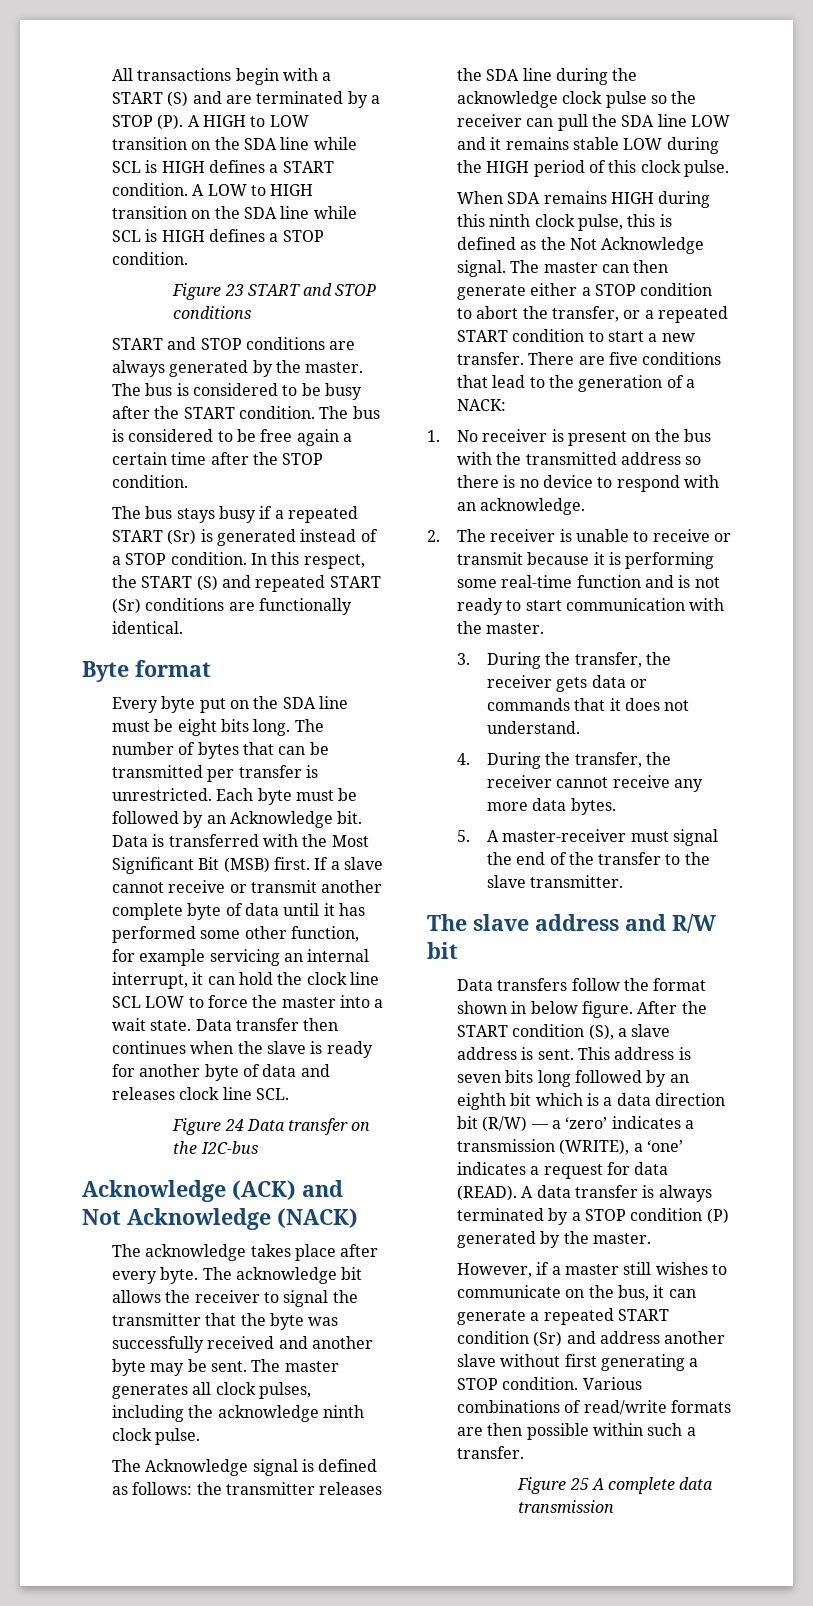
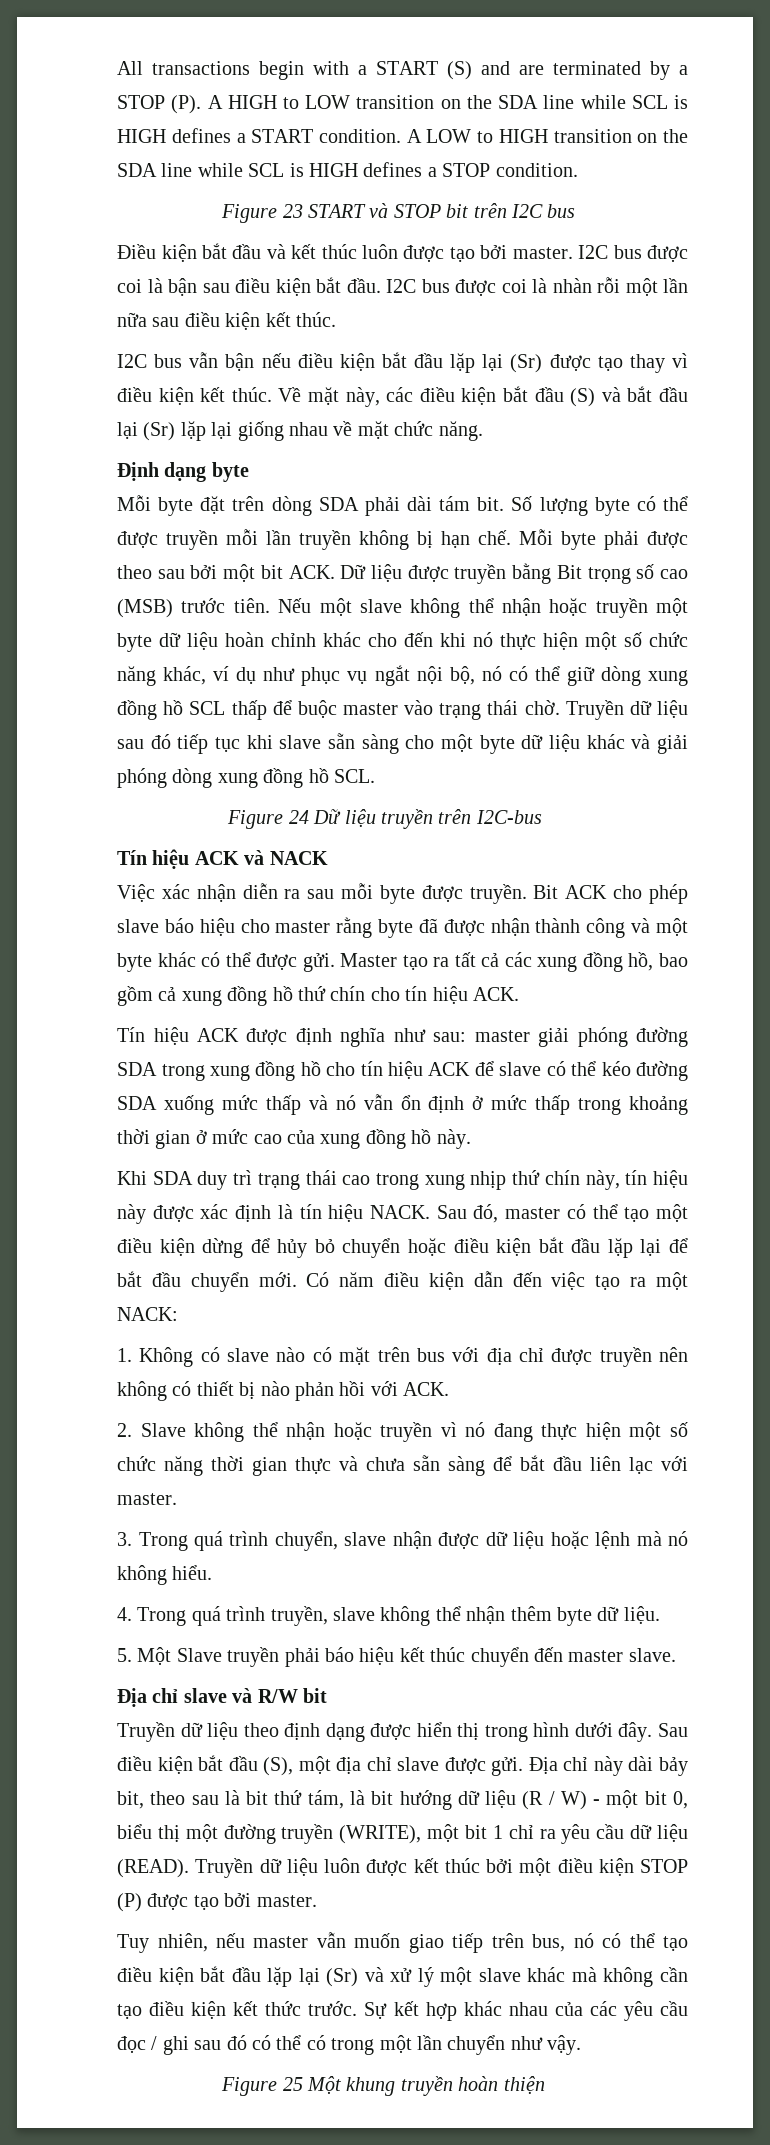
[303,283,377,296] [173,306,252,319] [111,337,356,350] [111,360,364,377] [111,383,362,400] [111,406,380,419] [111,429,352,446] [111,452,324,465] [111,475,188,488] [111,506,358,523] [111,529,378,546] [111,552,365,569] [111,575,381,592] [111,598,352,615] [111,621,183,634] [82,660,211,682] [111,696,348,713] [111,719,324,736] [111,742,329,759] [111,765,318,782] [111,788,358,805] [111,811,363,828] [111,834,369,847] [111,857,383,874] [111,880,383,893] [111,903,365,920] [111,926,359,943] [111,949,370,966] [111,972,379,989] [111,995,384,1008] [111,1018,339,1031] [111,1041,373,1058] [111,1064,330,1081] [111,1087,289,1100] [172,1118,371,1135] [173,1141,258,1154] [82,1180,343,1202] [82,1208,358,1230] [111,1244,379,1261] [111,1267,363,1284] [111,1290,358,1307] [111,1313,339,1330] [111,1336,373,1353] [111,1359,339,1376] [111,1382,311,1399] [111,1405,364,1422] [111,1428,201,1445] [111,1459,378,1476] [111,1482,383,1495] [456,68,638,85] [456,91,697,108] [456,114,730,131] [456,137,719,154] [456,160,729,177] [456,191,711,208] [456,214,672,231] [456,237,705,254] [456,260,669,277] [456,283,713,300] [456,306,728,323] [456,329,695,342] [456,352,722,365] [456,375,695,392] [456,399,506,411] [427,429,711,446] [456,452,702,465] [456,475,719,492] [456,498,586,515] [427,529,731,542] [456,552,715,569] [456,575,720,588] [456,598,725,615] [456,621,545,634] [456,652,671,669] [486,675,647,692] [486,698,690,711] [486,721,580,734] [456,752,671,769] [486,775,703,792] [486,798,616,815] [456,829,718,846] [486,852,710,865] [486,875,624,888] [427,914,716,933] [427,942,458,959] [456,978,707,991] [456,1001,707,1018] [456,1024,671,1040] [456,1047,691,1060] [456,1070,689,1087] [456,1093,725,1110] [456,1116,694,1132] [456,1139,683,1155] [456,1162,669,1179] [456,1185,712,1202] [456,1208,729,1225] [456,1231,651,1248] [456,1262,727,1278] [456,1285,696,1301] [456,1308,669,1325] [456,1331,726,1347] [456,1354,699,1371] [456,1377,642,1390] [456,1400,731,1415] [456,1423,696,1440] [456,1446,524,1459] [517,1477,714,1494] [518,1500,615,1513] and STOP conditions // START and STOP conditions are always generated by the master. The bus is considered to be busy after the START condition. The bus is considered to be free again a certain time after the STOP condition. // The bus stays busy if a repeated START (Sr) is generated instead of a STOP condition. In this respect, the START (S) and repeated START (Sr) conditions are functionally identical. // Byte format // Every byte put on the SDA line must be eight bits long. The number of bytes that can be transmitted per transfer is unrestricted. Each byte must be followed by an Acknowledge bit. Data is transferred with the Most Significant Bit (MSB) first. If a slave cannot receive or transmit another complete byte of data until it has performed some other function, for example servicing an internal interrupt, it can hold the clock line SCL LOW to force the master into a wait state. Data transfer then continues when the slave is ready for another byte of data and releases clock line SCL. // Figure 24 Data transfer on the I2C-bus // Acknowledge (ACK) and Not Acknowledge (NACK) // The acknowledge takes place after every byte. The acknowledge bit allows the receiver to signal the transmitter that the byte was successfully received and another byte may be sent. The master generates all clock pulses, including the acknowledge ninth clock pulse. // The Acknowledge signal is defined as follows: the transmitter releases the SDA line during the acknowledge clock pulse so the receiver can pull the SDA line LOW and it remains stable LOW during the HIGH period of this clock pulse. // When SDA remains HIGH during this ninth clock pulse, this is defined as the Not Acknowledge signal. The master can then generate either a STOP condition to abort the transfer, or a repeated START condition to start a new transfer. There are five conditions that lead to the generation of a NACK: // 1. No receiver is present on the bus with the transmitted address so there is no device to respond with an acknowledge. // 2. The receiver is unable to receive or transmit because it is performing some real-time function and is not ready to start communication with the master. // 3. During the transfer, the receiver gets data or commands that it does not understand. // 4. During the transfer, the receiver cannot receive any more data bytes. // 5. A master-receiver must signal the end of the transfer to the slave transmitter. // The slave address and R/W bit // Data transfers follow the format shown in below figure. After the START condition (S), a slave address is sent. This address is seven bits long followed by an eighth bit which is a data direction bit (R/W) — a ‘zero’ indicates a transmission (WRITE), a ‘one’ indicates a request for data (READ). A data transfer is always terminated by a STOP condition (P) generated by the master. // However, if a master still wishes to communicate on the bus, it can generate a repeated START condition (Sr) and address another slave without first generating a STOP condition. Various combinations of read/write formats are then possible within such a transfer. // Figure 25 A complete data transmission -> [369,203,576,218] [117,243,688,262] [117,277,689,296] [117,312,337,330] [117,352,689,373] [117,386,688,407] [117,421,483,441] [117,462,249,482] [117,495,689,516] [117,529,689,550] [117,563,688,584] [117,598,689,618] [117,632,688,652] [117,665,689,686] [117,700,689,720] [117,733,688,754] [117,768,376,788] [227,809,542,829] [117,849,328,869] [117,883,689,904] [117,917,689,938] [117,952,688,972] [117,986,520,1006] [117,1027,689,1047] [117,1061,688,1081] [117,1094,688,1115] [117,1129,471,1149] [117,1170,688,1190] [117,1204,688,1224] [117,1237,689,1258] [117,1271,689,1292] [117,1307,179,1321] [117,1347,689,1367] [117,1381,450,1401] [117,1422,689,1442] [117,1455,688,1476] [117,1493,178,1505] [117,1531,688,1551] [117,1565,213,1585] [117,1606,660,1626] [117,1647,676,1667] [117,1688,328,1707] [117,1722,689,1742] [117,1755,688,1776] [117,1790,689,1810] [117,1824,689,1844] [117,1858,689,1878] [117,1893,317,1912] [117,1932,689,1953] [117,1966,688,1987] [117,2001,688,2021] [117,2035,582,2055] [221,2076,545,2096] và STOP bit trên I2C bus // Điều kiện bắt đầu và kết thúc luôn được tạo bởi master. I2C bus được coi là bận sau điều kiện bắt đầu. I2C bus được coi là nhàn rỗi một lần nữa sau điều kiện kết thúc. // I2C bus vẫn bận nếu điều kiện bắt đầu lặp lại (Sr) được tạo thay vì điều kiện kết thúc. Về mặt này, các điều kiện bắt đầu (S) và bắt đầu lại (Sr) lặp lại giống nhau về mặt chức năng. // Định dạng byte // Mỗi byte đặt trên dòng SDA phải dài tám bit. Số lượng byte có thể được truyền mỗi lần truyền không bị hạn chế. Mỗi byte phải được theo sau bởi một bit ACK. Dữ liệu được truyền bằng Bit trọng số cao (MSB) trước tiên. Nếu một slave không thể nhận hoặc truyền một byte dữ liệu hoàn chỉnh khác cho đến khi nó thực hiện một số chức năng khác, ví dụ như phục vụ ngắt nội bộ, nó có thể giữ dòng xung đồng hồ SCL thấp để buộc master vào trạng thái chờ. Truyền dữ liệu sau đó tiếp tục khi slave sẵn sàng cho một byte dữ liệu khác và giải phóng dòng xung đồng hồ SCL. // Figure 24 Dữ liệu truyền trên I2C-bus // Tín hiệu ACK và NACK // Việc xác nhận diễn ra sau mỗi byte được truyền. Bit ACK cho phép slave báo hiệu cho master rằng byte đã được nhận thành công và một byte khác có thể được gửi. Master tạo ra tất cả các xung đồng hồ, bao gồm cả xung đồng hồ thứ chín cho tín hiệu ACK. // Tín hiệu ACK được định nghĩa như sau: master giải phóng đường SDA trong xung đồng hồ cho tín hiệu ACK để slave có thể kéo đường SDA xuống mức thấp và nó vẫn ổn định ở mức thấp trong khoảng thời gian ở mức cao của xung đồng hồ này. // Khi SDA duy trì trạng thái cao trong xung nhịp thứ chín này, tín hiệu này được xác định là tín hiệu NACK. Sau đó, master có thể tạo một điều kiện dừng để hủy bỏ chuyển hoặc điều kiện bắt đầu lặp lại để bắt đầu chuyển mới. Có năm điều kiện dẫn đến việc tạo ra một NACK: // 1. Không có slave nào có mặt trên bus với địa chỉ được truyền nên không có thiết bị nào phản hồi với ACK. // 2. Slave không thể nhận hoặc truyền vì nó đang thực hiện một số chức năng thời gian thực và chưa sẵn sàng để bắt đầu liên lạc với master. // 3. Trong quá trình chuyển, slave nhận được dữ liệu hoặc lệnh mà nó không hiểu. // 4. Trong quá trình truyền, slave không thể nhận thêm byte dữ liệu. // 5. Một Slave truyền phải báo hiệu kết thúc chuyển đến master slave. // Địa chỉ slave và R/W bit // Truyền dữ liệu theo định dạng được hiển thị trong hình dưới đây. Sau điều kiện bắt đầu (S), một địa chỉ slave được gửi. Địa chỉ này dài bảy bit, theo sau là bit thứ tám, là bit hướng dữ liệu (R / W) - một bit 0, biểu thị một đường truyền (WRITE), một bit 1 chỉ ra yêu cầu dữ liệu (READ). Truyền dữ liệu luôn được kết thúc bởi một điều kiện STOP (P) được tạo bởi master. // Tuy nhiên, nếu master vẫn muốn giao tiếp trên bus, nó có thể tạo điều kiện bắt đầu lặp lại (Sr) và xử lý một slave khác mà không cần tạo điều kiện kết thức trước. Sự kết hợp khác nhau của các yêu cầu đọc / ghi sau đó có thể có trong một lần chuyển như vậy. // Figure 25 Một khung truyền hoàn thiện

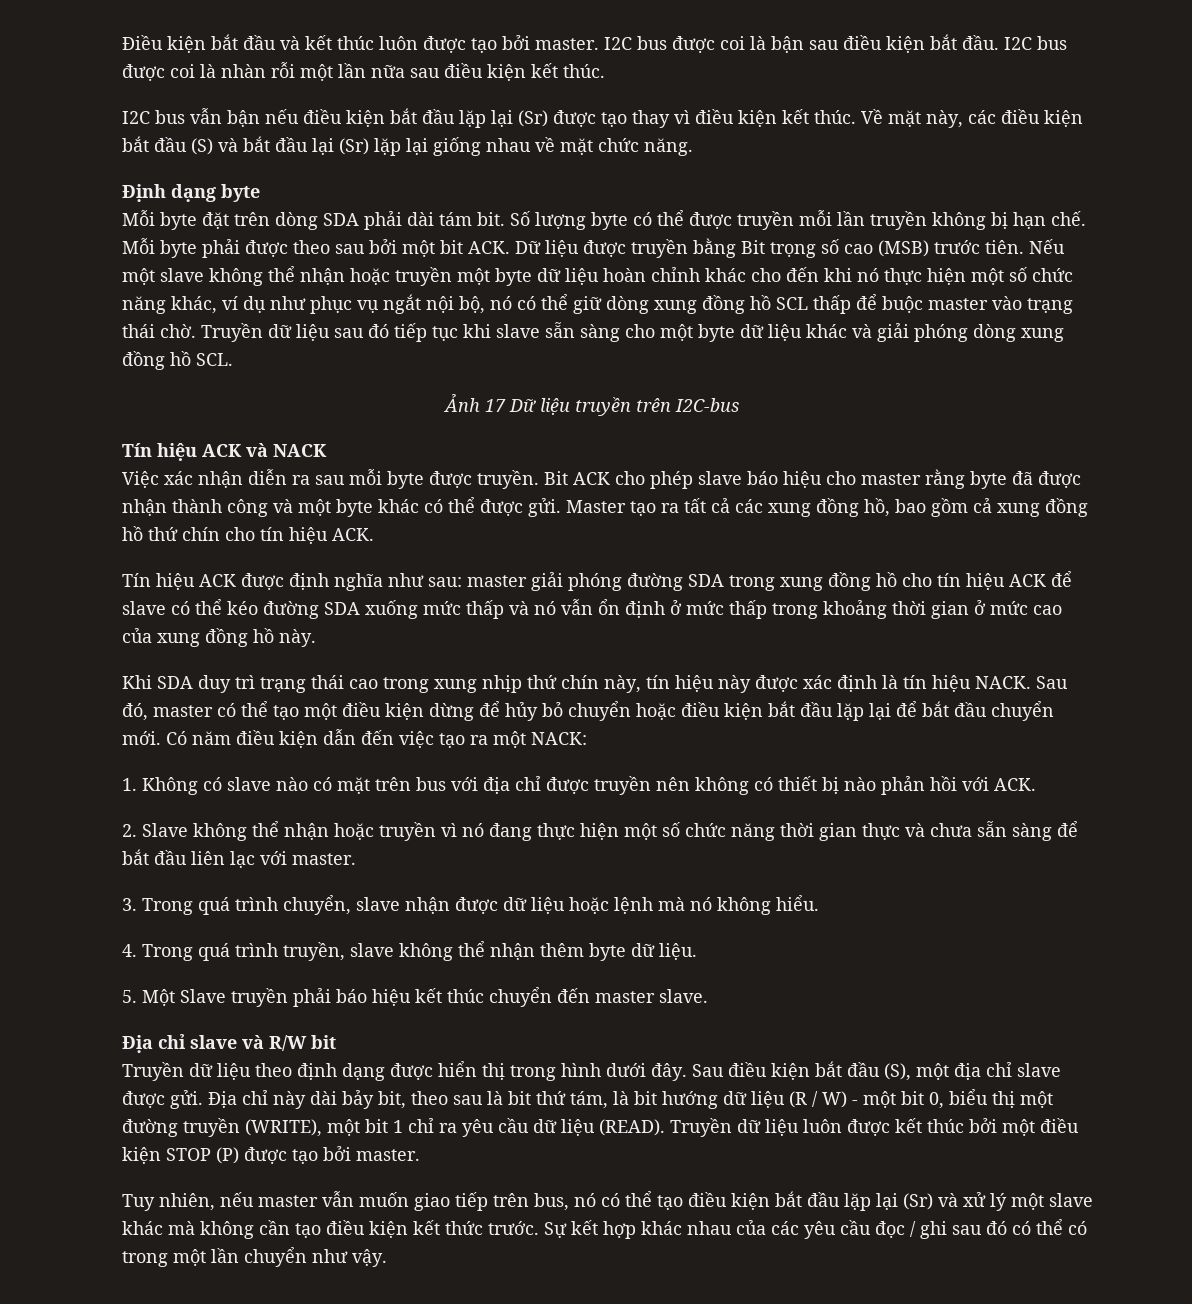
[117,61,689,80] [117,95,688,114] [117,128,688,143] [117,162,578,177] [221,203,576,223] All transactions begin with a START (S) and are terminated by a STOP (P). A HIGH to LOW transition on the SDA line while SCL is HIGH defines a START condition. A LOW to HIGH transition on the SDA line while SCL is HIGH defines a STOP condition. // Figure 23 START và STOP bit trên I2C bus // -> (121, 42) none
[227,810,309,829] Figure 24 -> [443,394,506,412] Ảnh 17
[221,2076,545,2096] // Figure 25 Một khung truyền hoàn thiện -> (387, 1258) none

